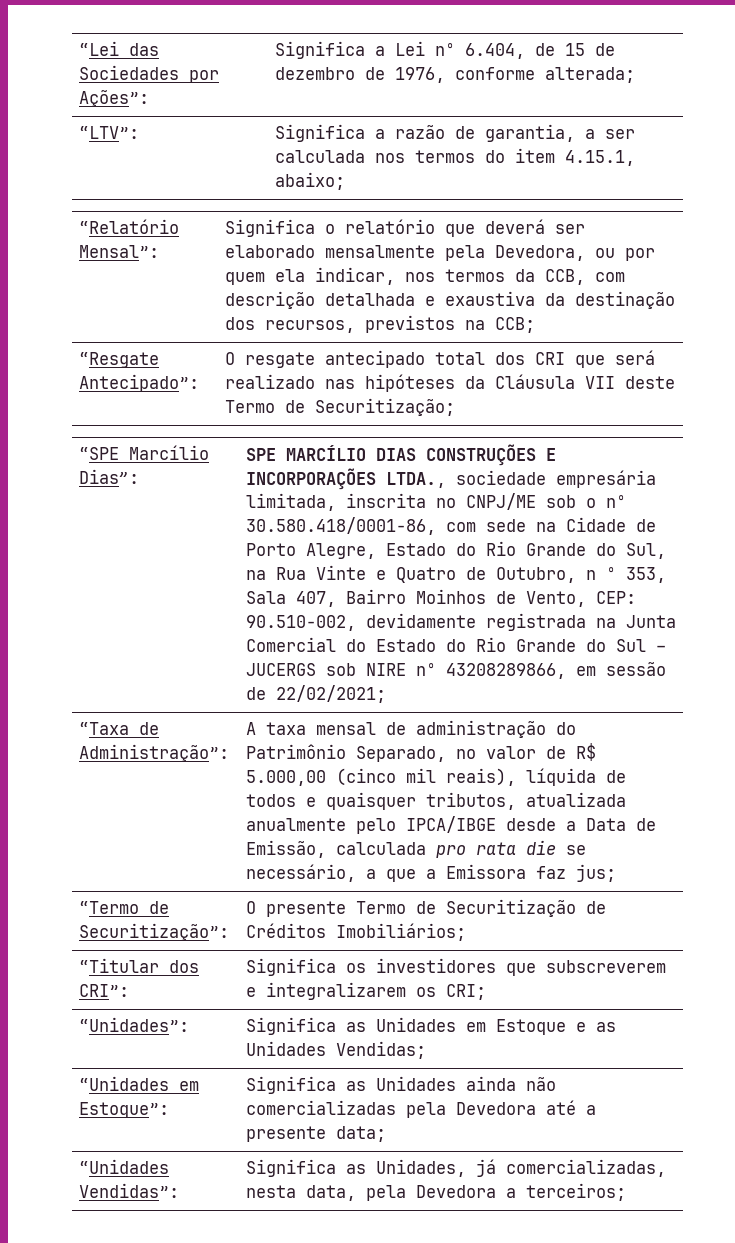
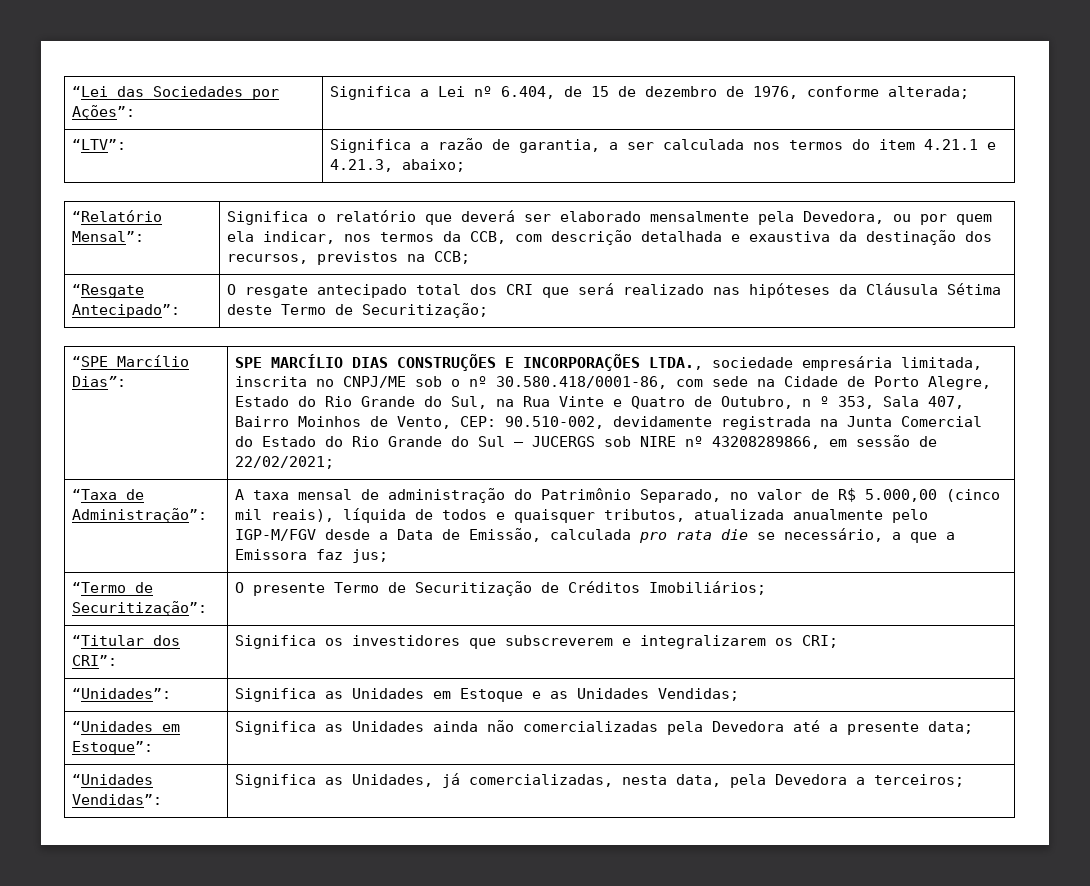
[564,150,635,166] 4.15.1, -> [923,139,996,150] [329,159,393,172] 4.21.1 e 4.21.3,
[584,376,615,389] VII -> [946,283,1001,295] Sétima
[405,816,496,833] IPCA/IBGE -> [234,529,316,541] IGP-M/FGV

